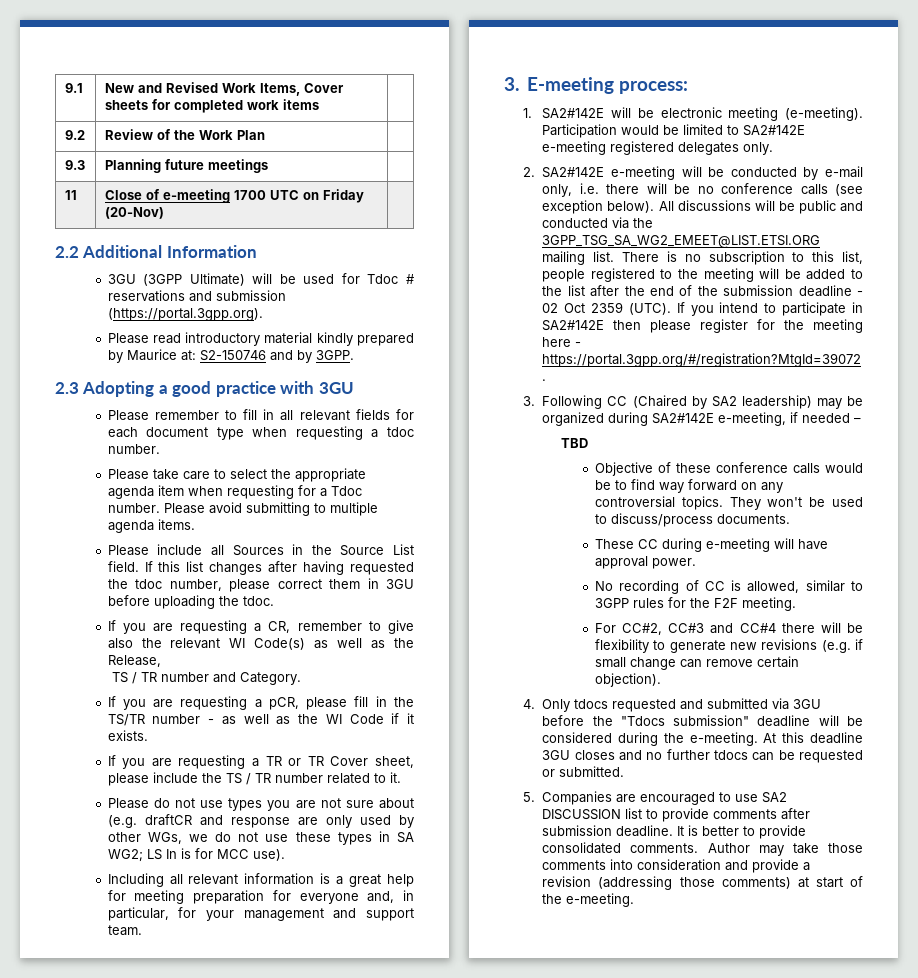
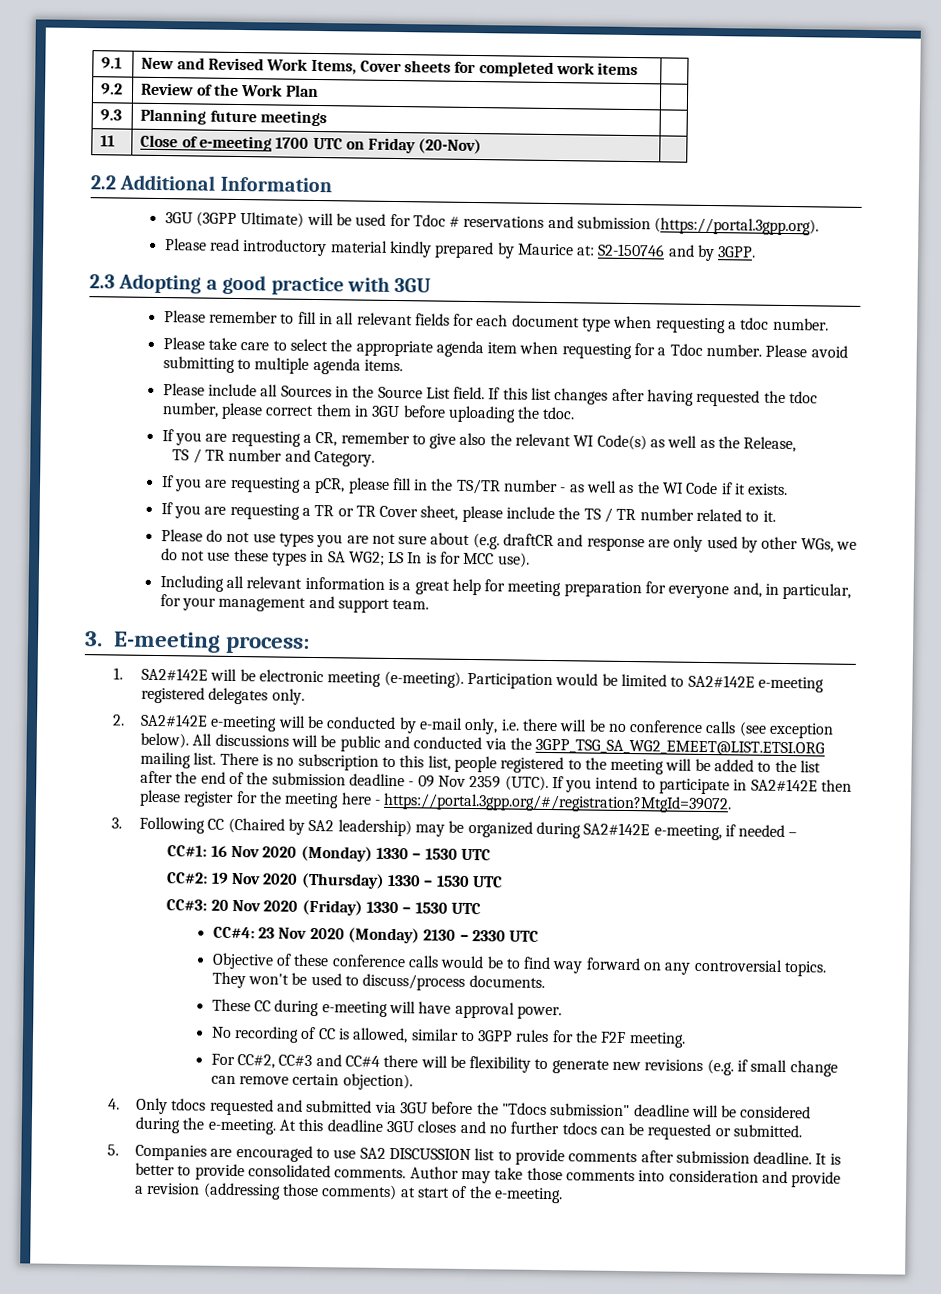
[542,303,586,313] 02 Oct -> [417,775,466,788] 09 Nov
[561,438,589,448] TBD -> [167,845,492,862] [166,872,504,889] [166,899,482,916] [212,926,540,944] CC#1: 16 Nov 2020 (Monday) 1330 – 1530 UTC // CC#2: 19 Nov 2020 (Thursday) 1330 – 1530 UTC // CC#3: 20 Nov 2020 (Friday) 1330 – 1530 UTC // CC#4: 23 Nov 2020 (Monday) 2130 – 2330 UTC

